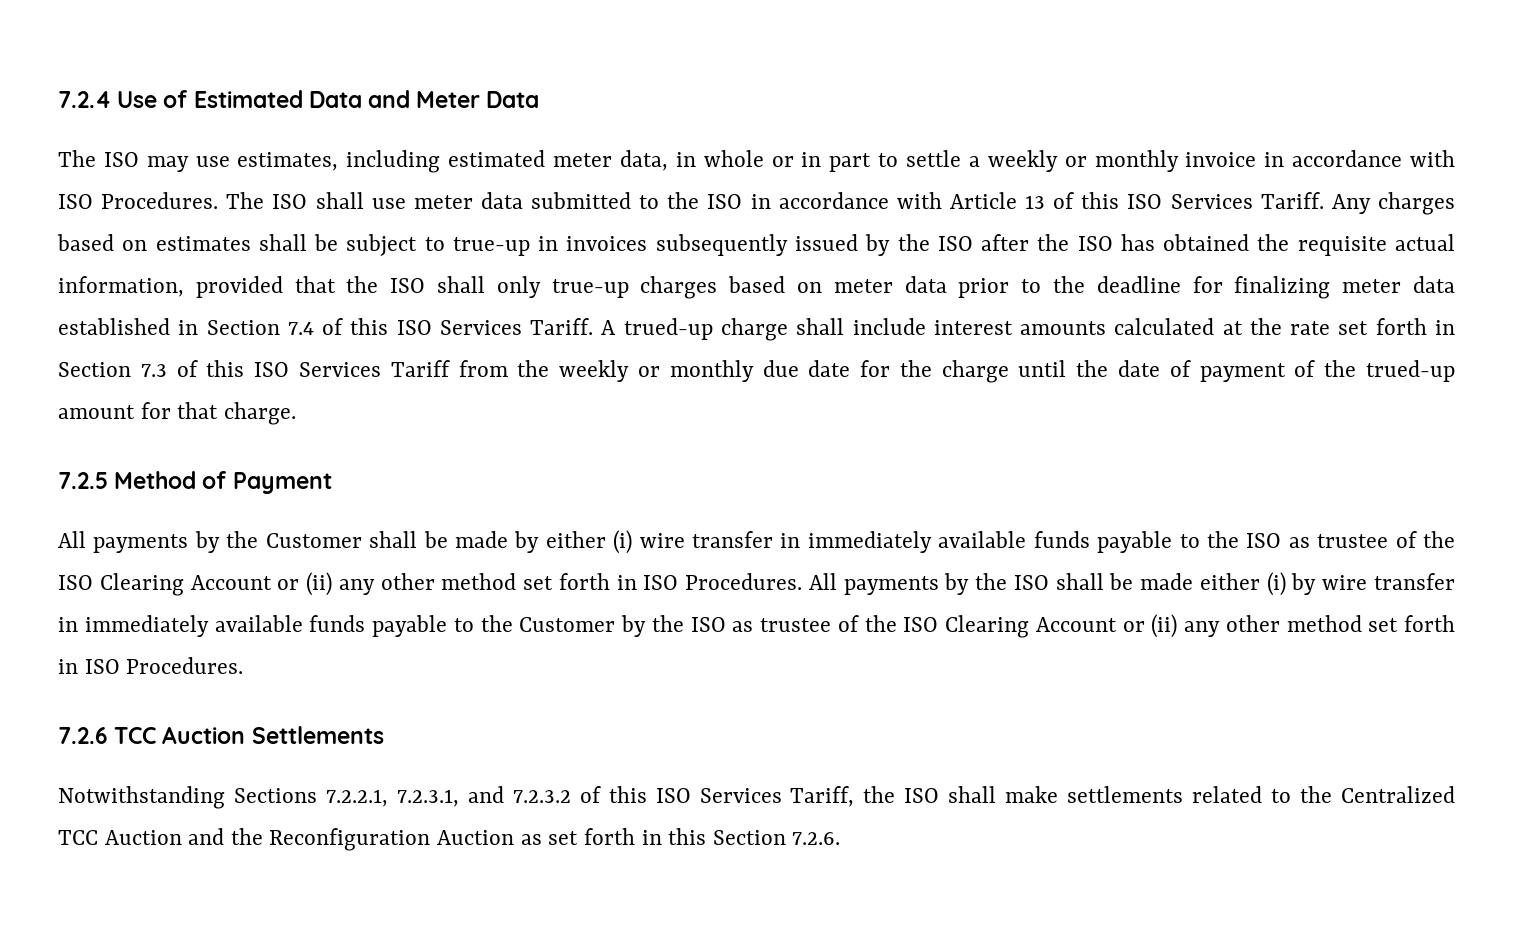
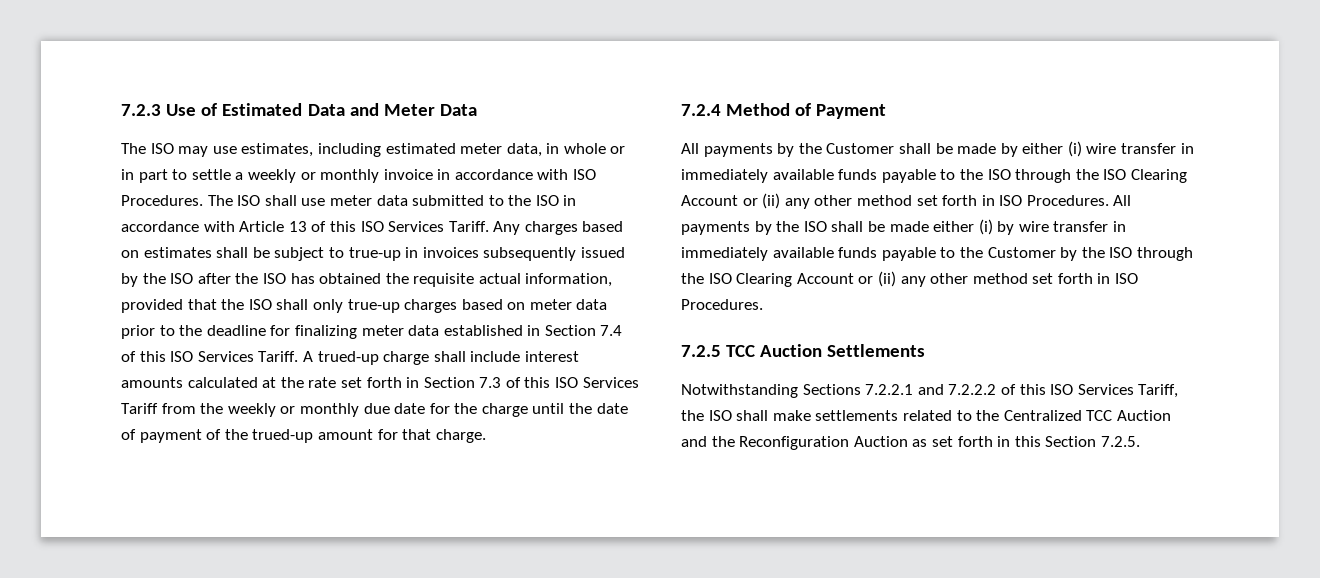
[58,91,111,108] 7.2.4 -> [121,104,161,116] 7.2.3
[58,472,108,489] 7.2.5 -> [681,104,721,116] 7.2.4
[1288,531,1417,548] as trustee of -> [1015,169,1072,183] through
[732,615,859,632] as trustee of -> [1136,247,1193,261] through
[58,727,108,744] 7.2.6 -> [681,345,721,357] 7.2.5
[325,786,571,807] 7.2.2.1, 7.2.3.1, and 7.2.3.2 -> [865,384,997,395] 7.2.2.1 and 7.2.2.2
[792,832,841,845] 7.2.6. -> [1100,436,1140,447] 7.2.5.

